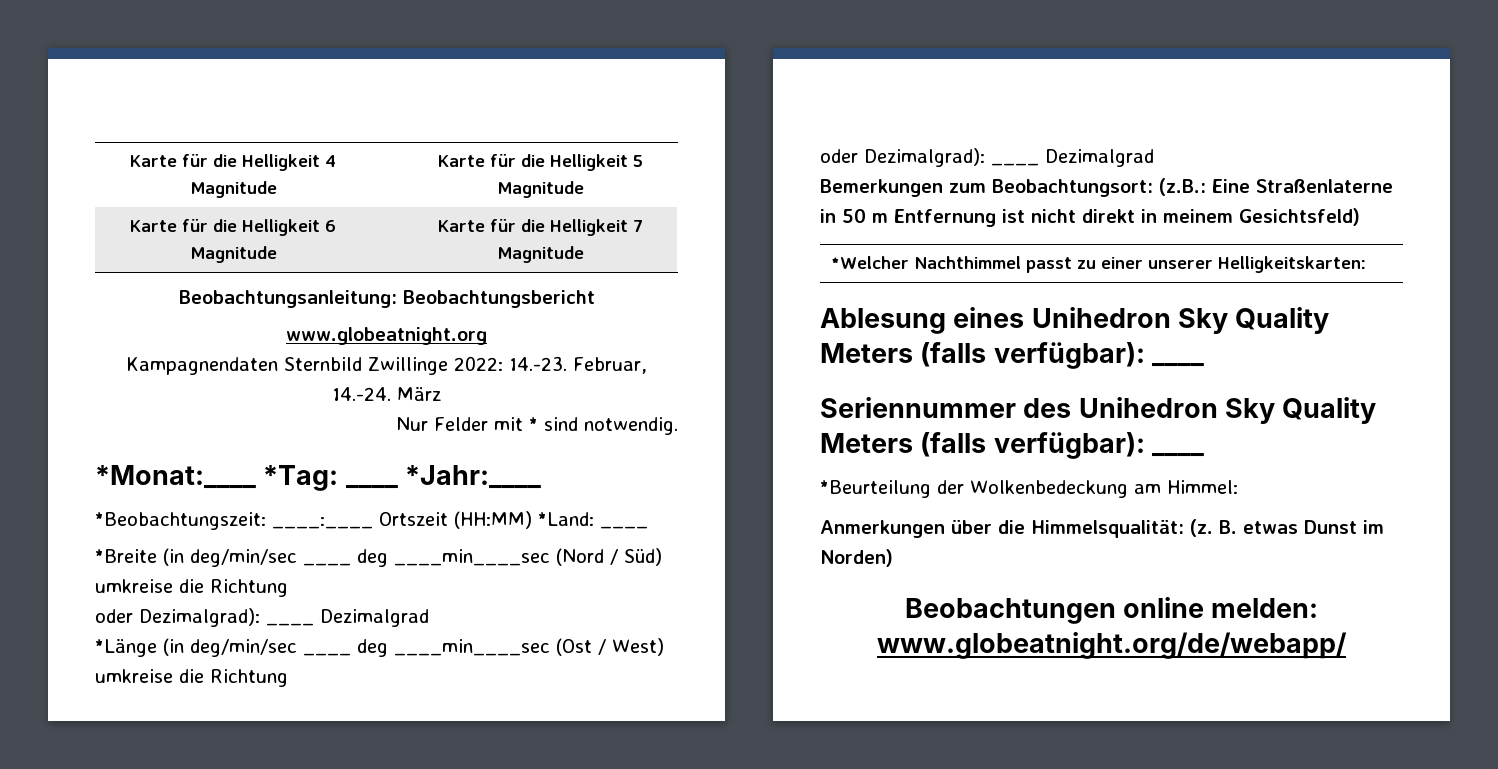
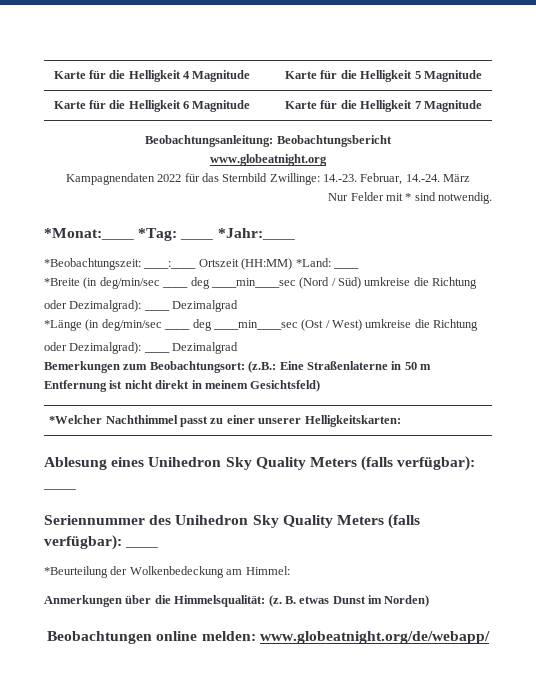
[284,356,503,375] Sternbild Zwillinge 2022: -> [157,173,320,185] 2022 für das Sternbild Zwillinge:

